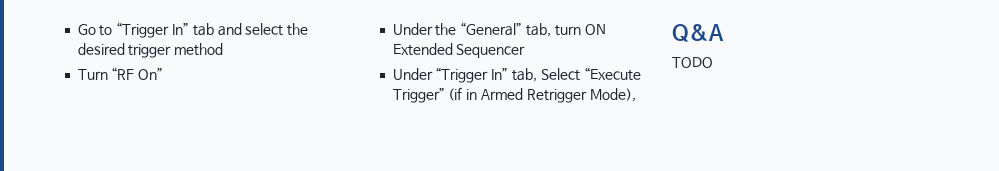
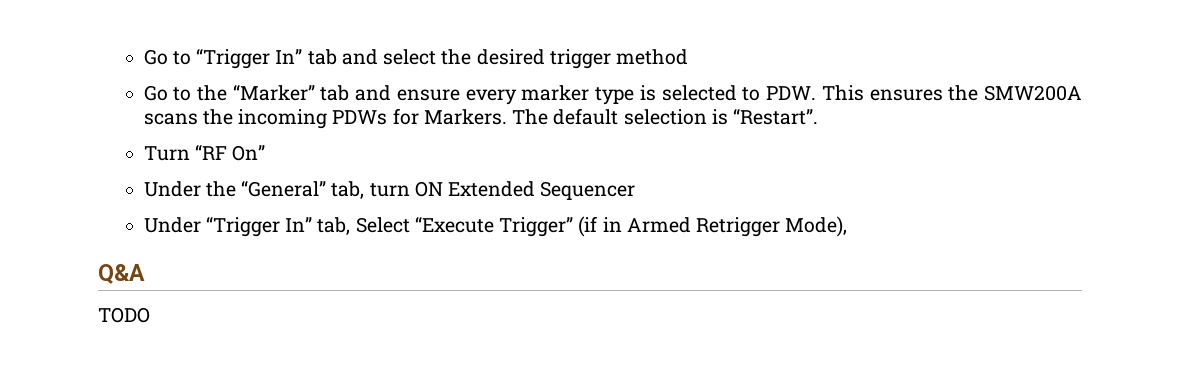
(224, 49) none -> [143,84,1082,105] [143,108,819,129] // Go to the “Marker” tab and ensure every marker type is selected to PDW. This ensures the SMW200A scans the incoming PDWs for Markers. The default selection is “Restart”.

